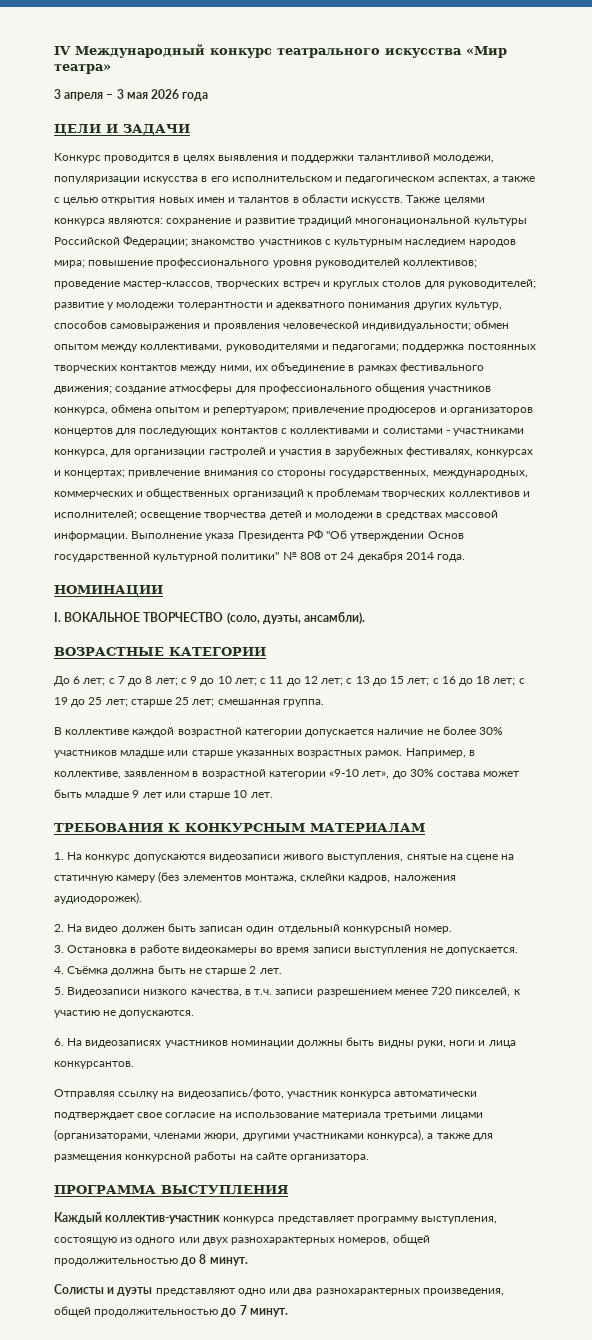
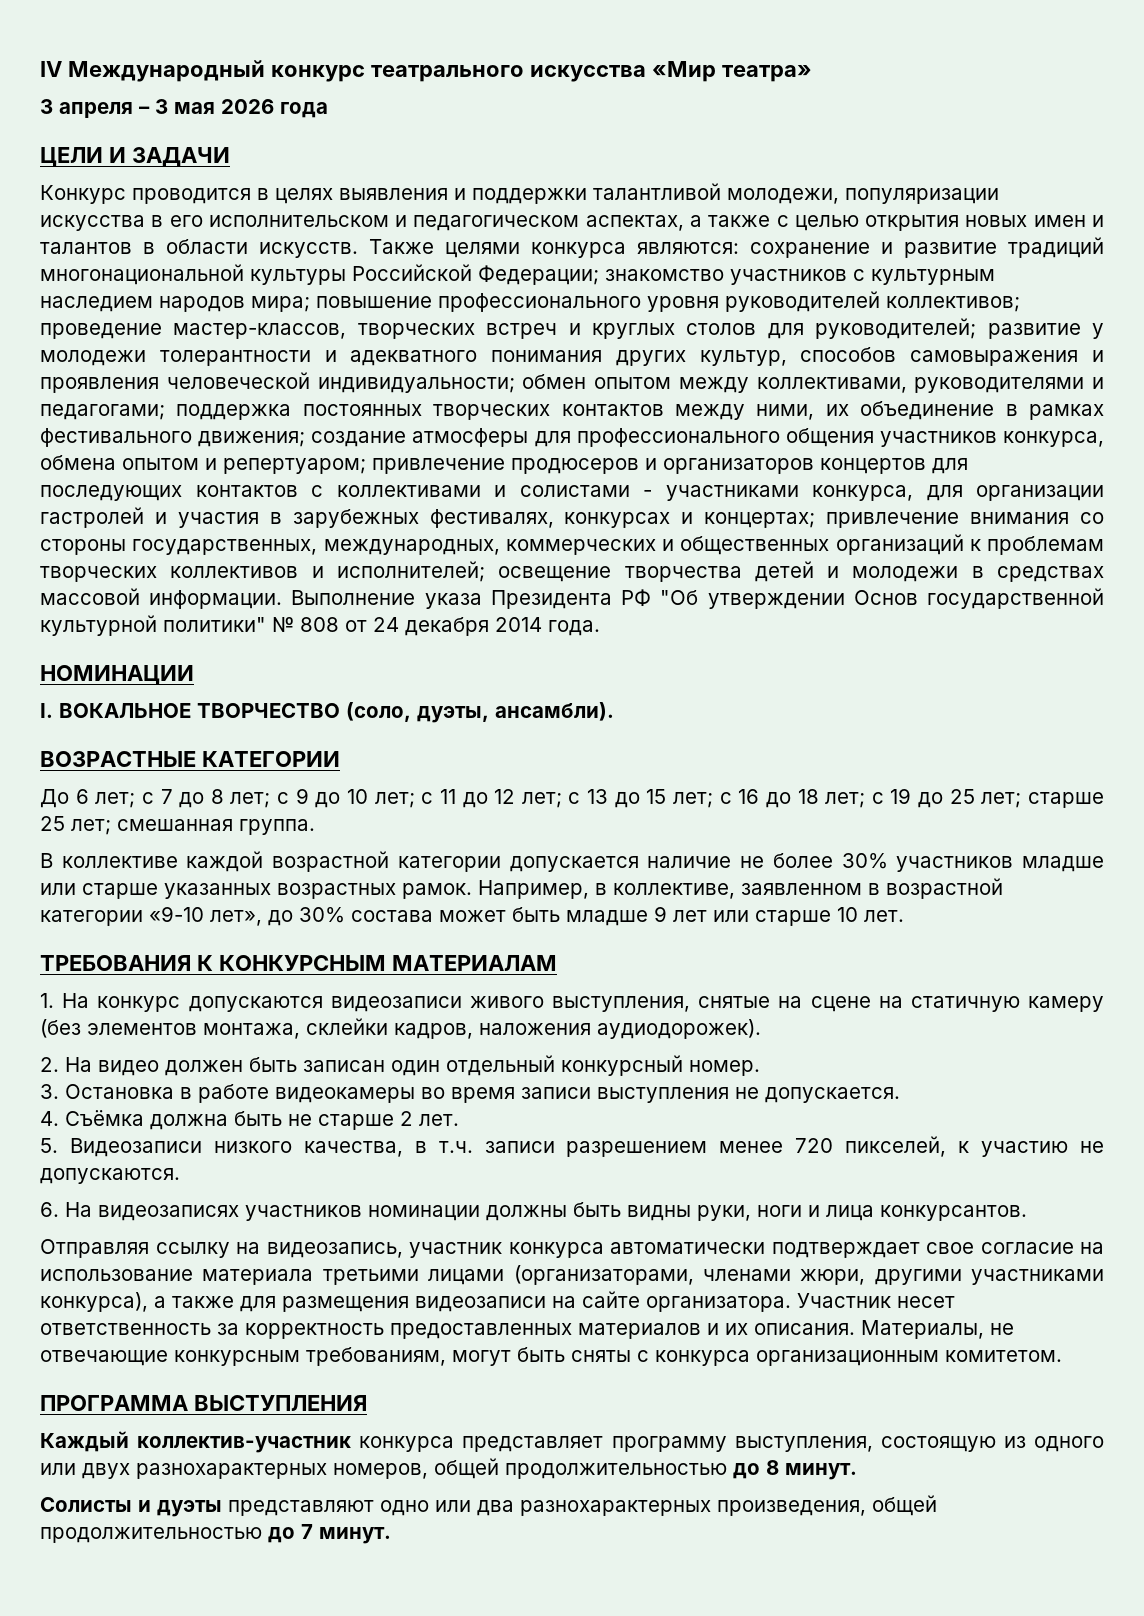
[177,1088,284,1099] видеозапись/фото, -> [266,1242,403,1258] видеозапись,
[125,1151,237,1162] конкурсной работы -> [415,1296,546,1312] видеозаписи
(370, 1158) none -> [797,1293,955,1308] [40,1320,1014,1339] [40,1347,1062,1366] Участник несет ответственность за корректность предоставленных материалов и их описания. Материалы, не отвечающие конкурсным требованиям, могут быть сняты с конкурса организационным комитетом.

